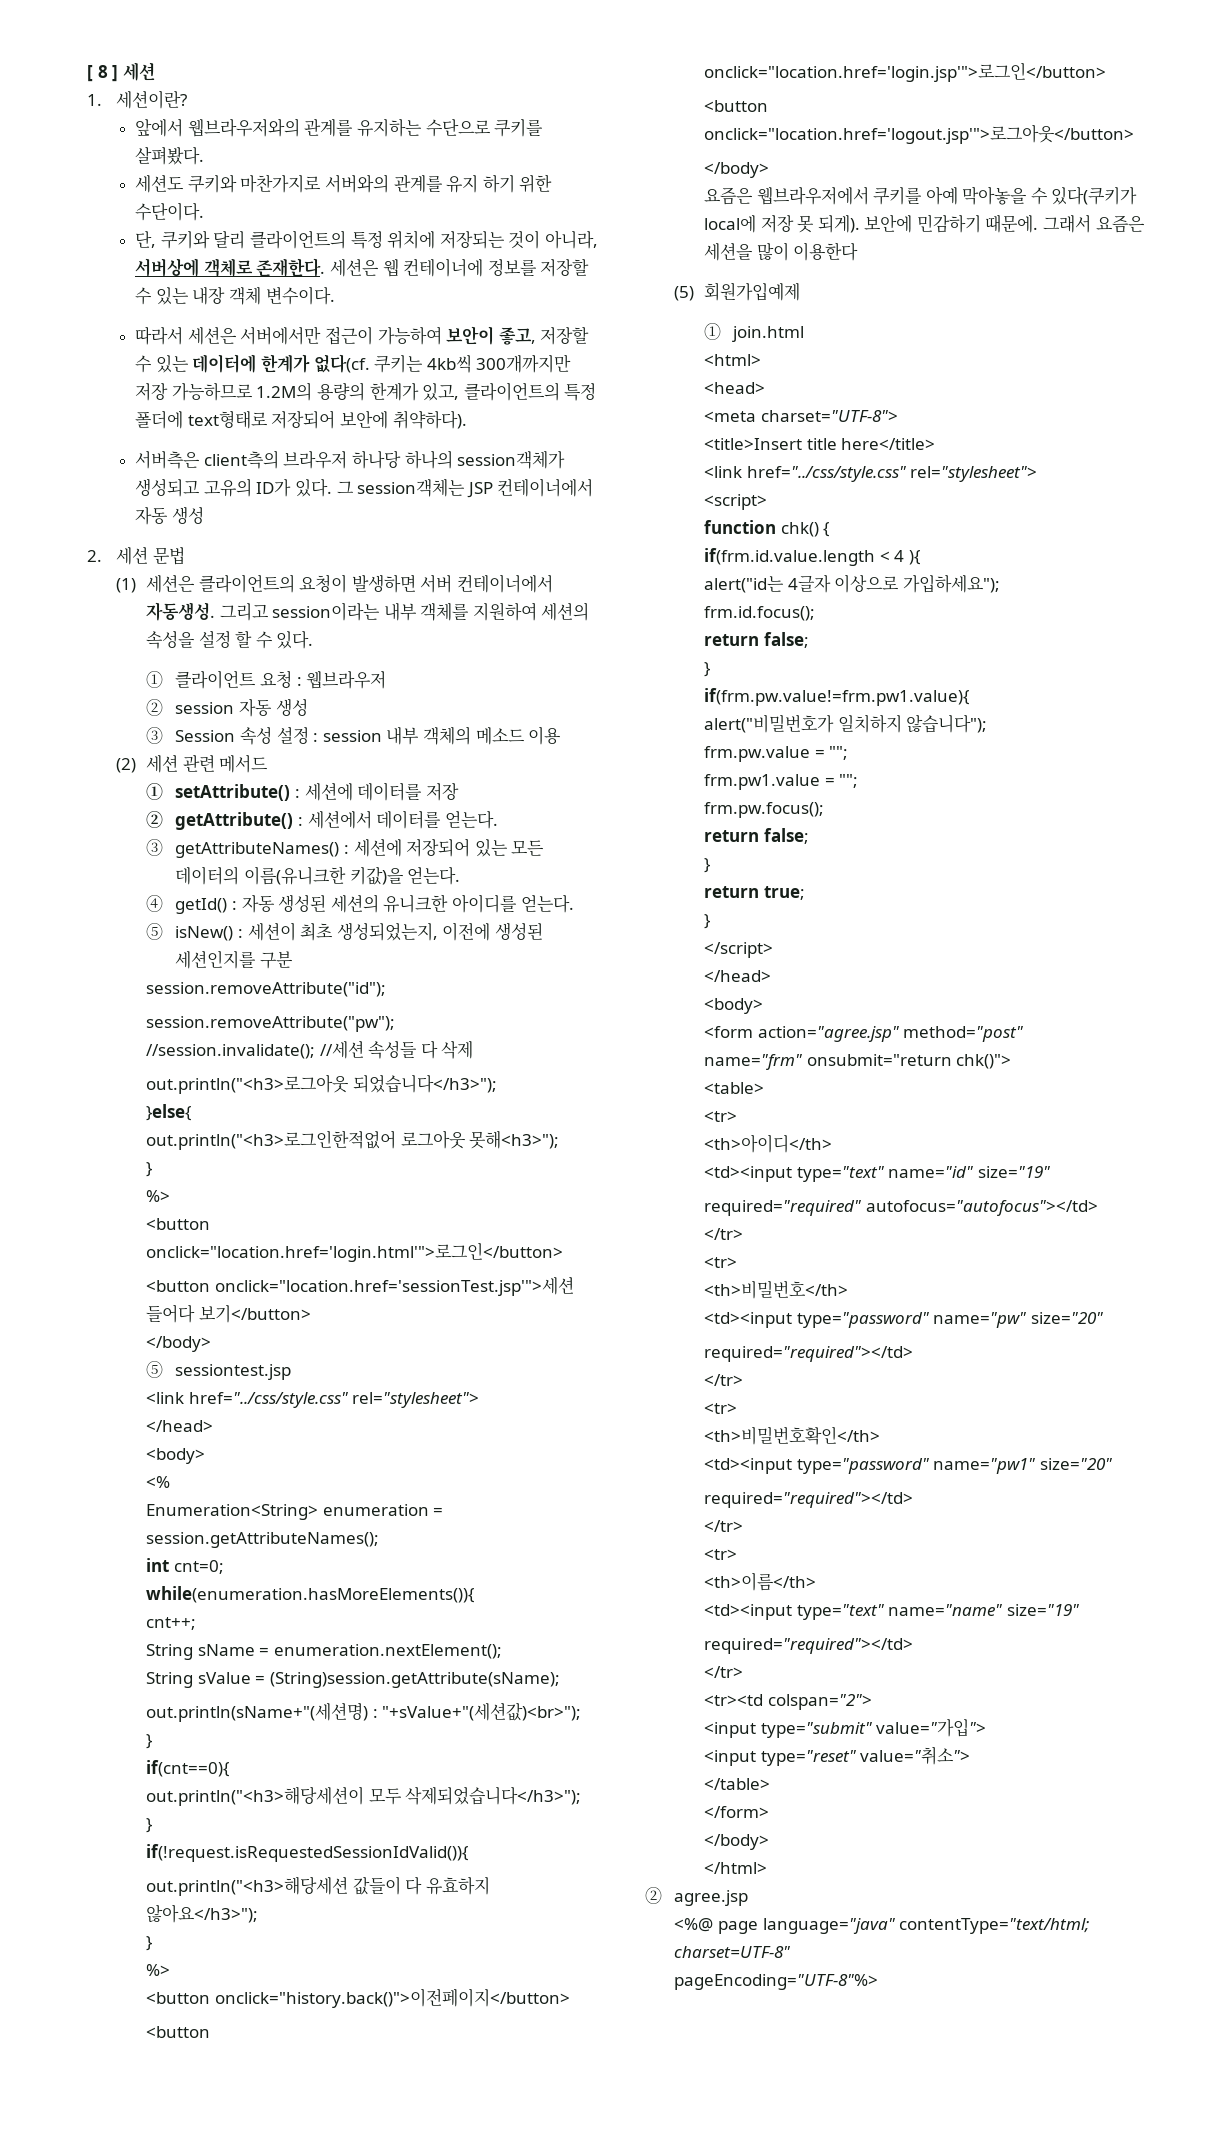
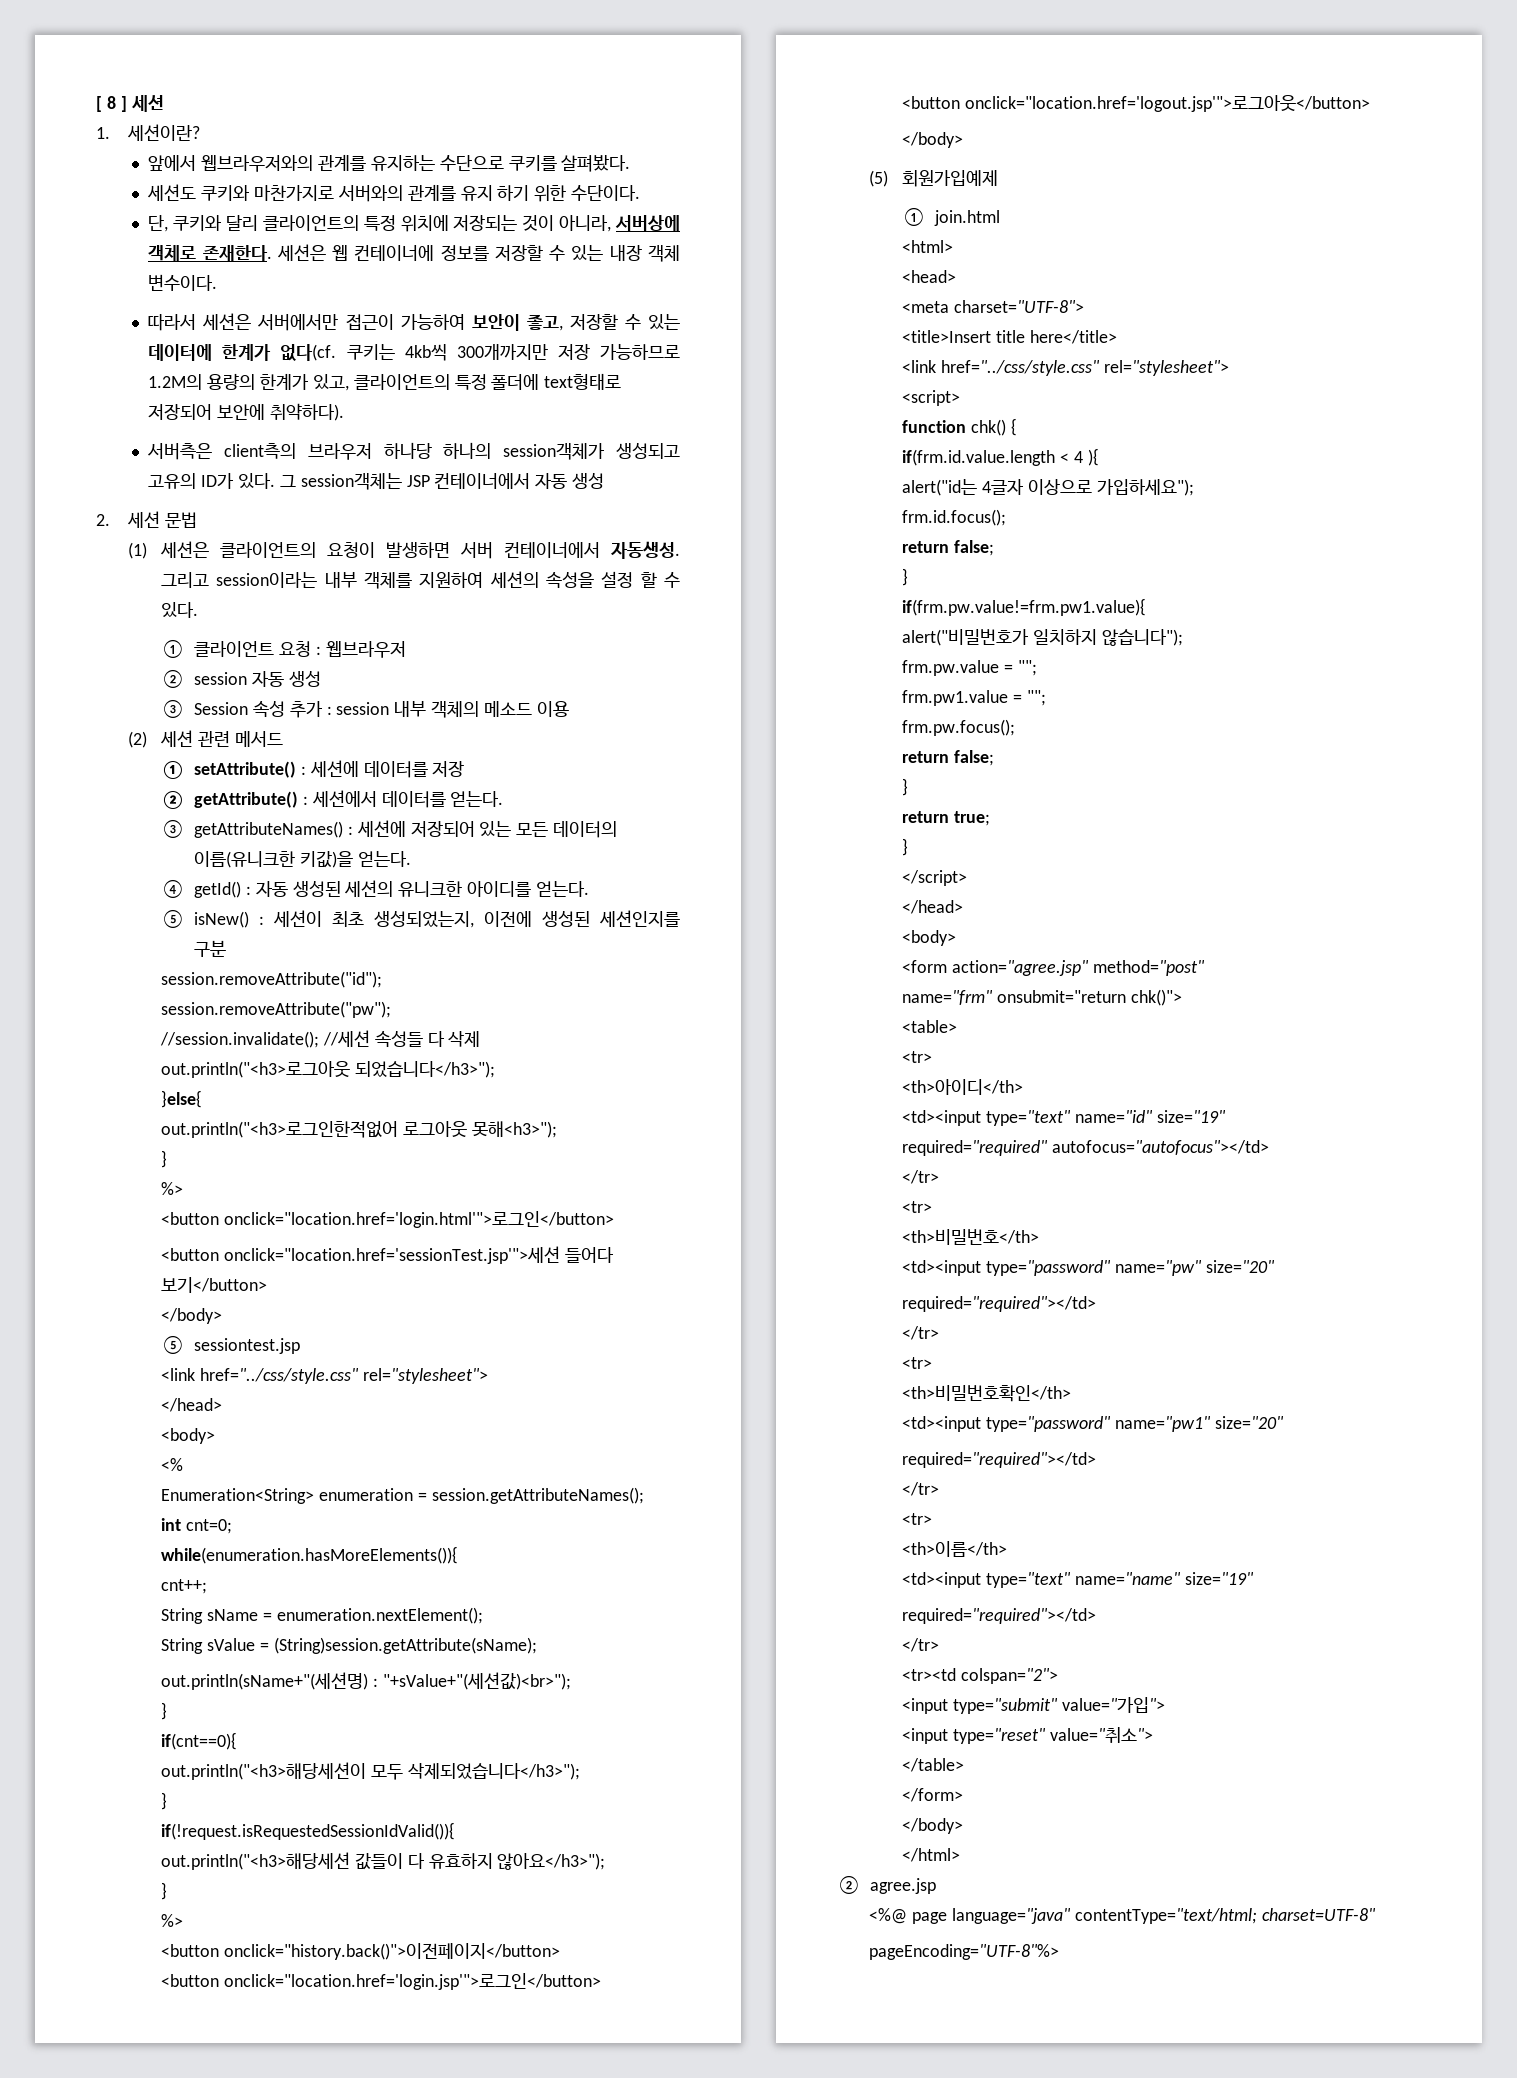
[276,726,309,744] 설정 -> [289,701,323,718] 추가
[703,186,1138,205] [703,214,1145,233] [703,242,859,261] // 요즘은 웹브라우저에서 쿠키를 아예 막아놓을 수 있다(쿠키가 local에 저장 못 되게). 보안에 민감하기 때문에. 그래서 요즘은 세션을 많이 이용한다 -> (963, 140) none

